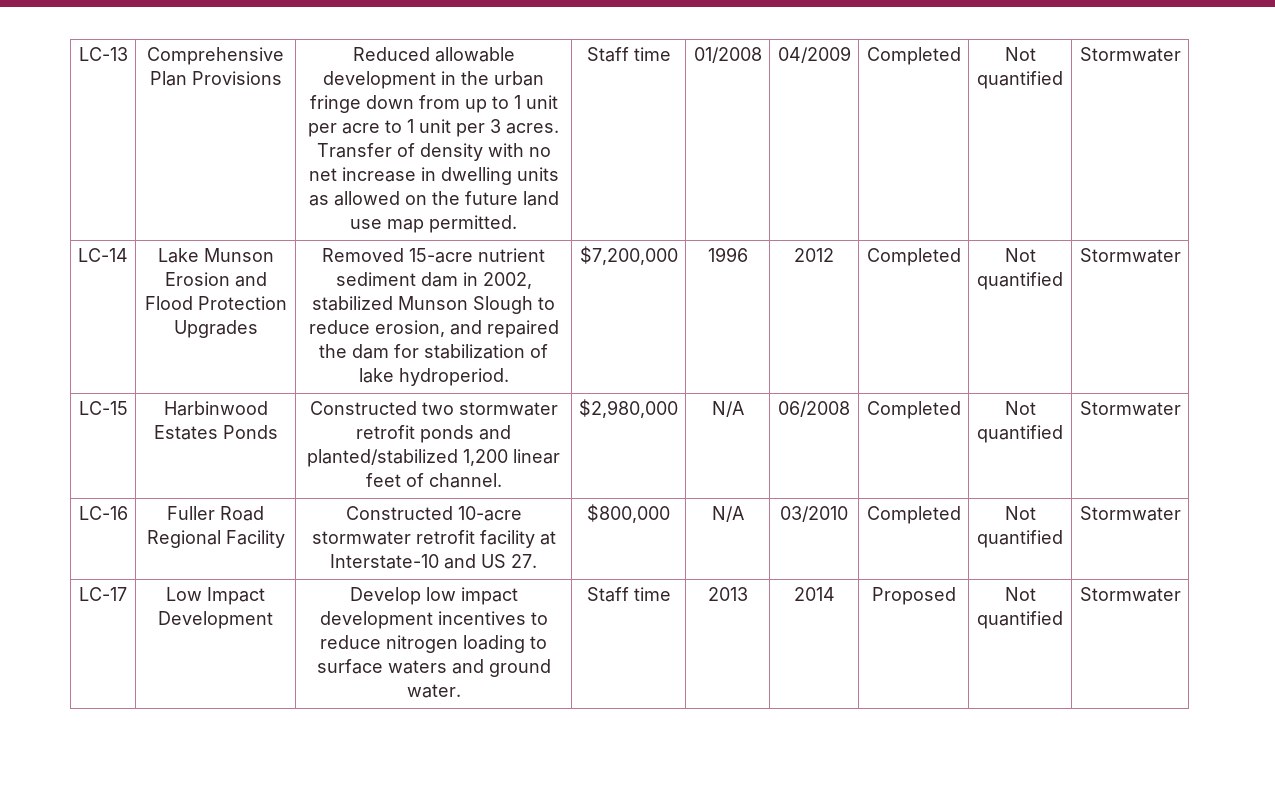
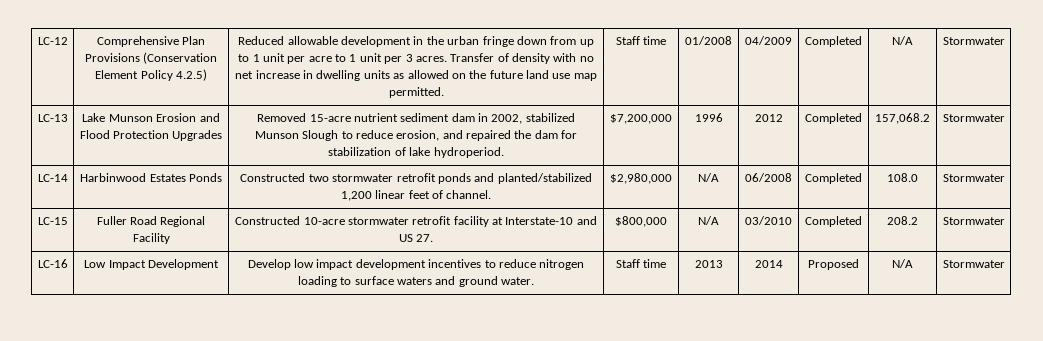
[78,47,128,61] LC-13 -> [37,37,68,45] LC-12
(282, 78) none -> [143,52,218,64] [95,69,207,81] (Conservation Element Policy 4.2.5)
[1004,47,1036,61] [977,71,1063,89] [1079,47,1181,62] [78,248,128,262] Not quantified | Stormwater // LC-14 -> [892,36,913,45] [942,37,1005,45] [37,114,68,122] N/A | Stormwater // LC-13
[1004,248,1036,262] [977,272,1063,290] [1079,248,1181,263] [78,401,128,415] Not quantified | Stormwater // LC-15 -> [875,113,930,124] [942,114,1005,122] [37,174,68,182] 157,068.2 | Stormwater // LC-14
[1004,401,1036,415] [977,425,1063,443] [1079,401,1181,416] [78,506,128,520] Not quantified | Stormwater // LC-16 -> [887,173,918,182] [942,174,1005,182] [37,217,68,225] 108.0 | Stormwater // LC-15
[1004,506,1036,520] [977,530,1063,548] [1079,506,1181,521] [79,587,127,601] Not quantified | Stormwater // LC-17 -> [887,216,918,225] [942,217,1005,225] [37,259,68,268] 208.2 | Stormwater // LC-16
[1004,587,1036,601] [977,611,1063,629] Not quantified -> [892,259,913,268] N/A

